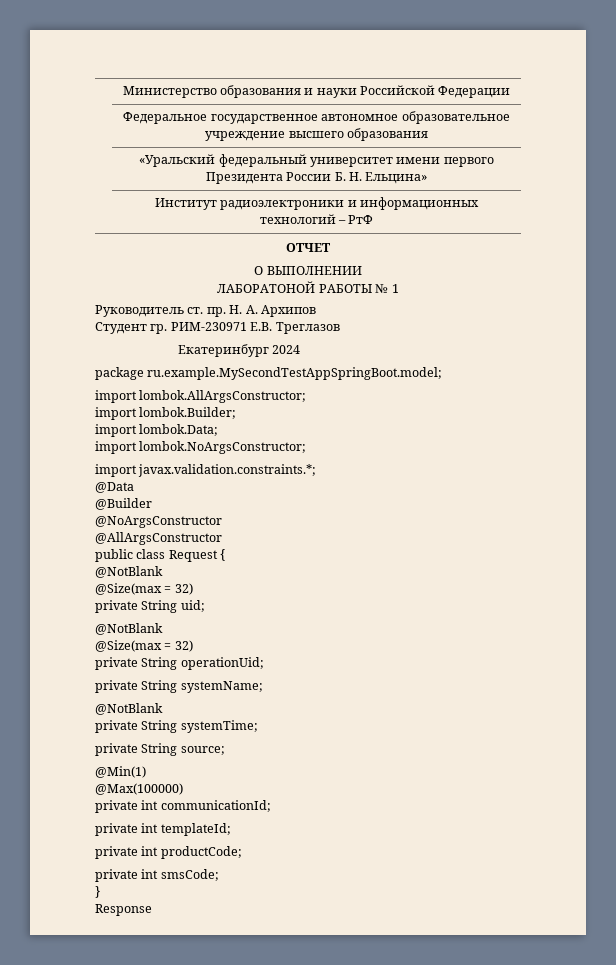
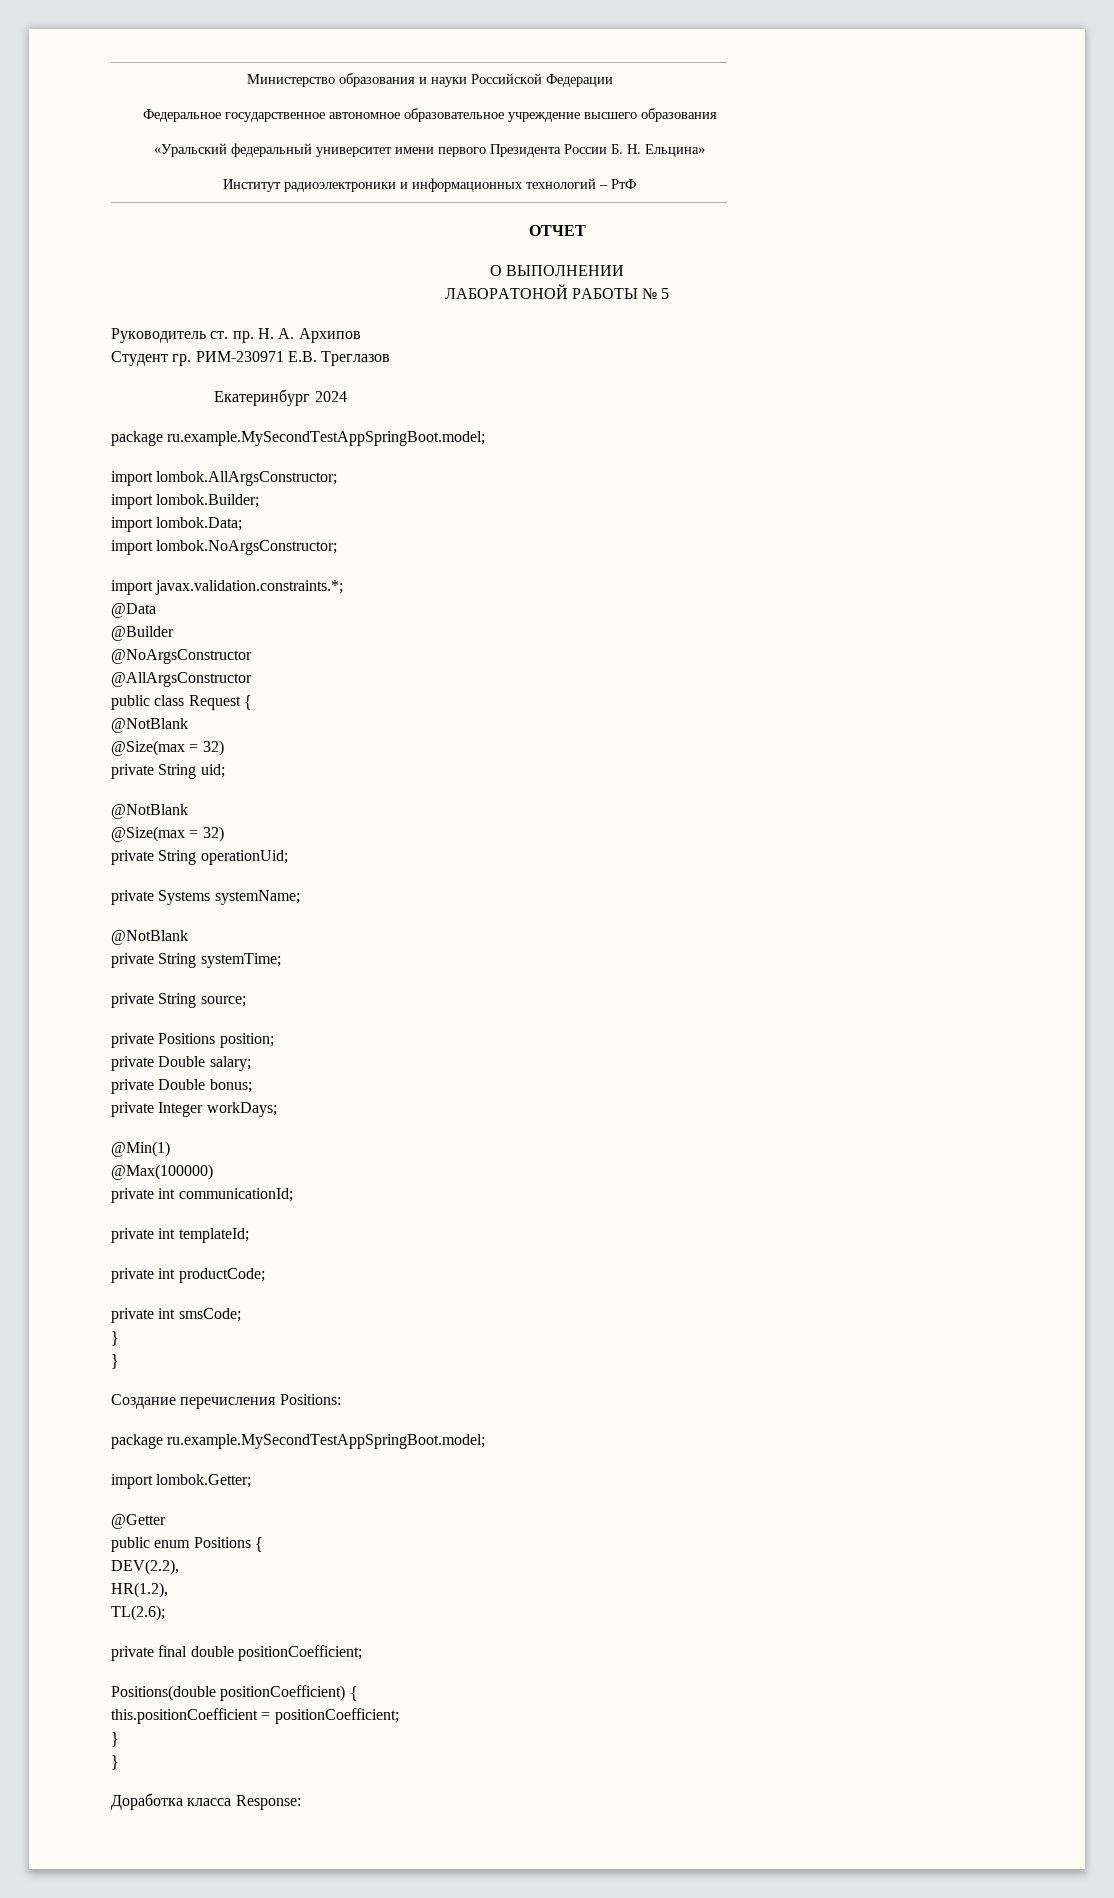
[391,284,399,293] 1 -> [661,288,670,299] 5
[141,680,178,693] String -> [158,890,211,905] Systems
(225, 750) none -> [111,1033,274,1048] [111,1056,251,1071] [111,1079,252,1094] [111,1102,277,1117] // private Positions position; // private Double salary; // private Double bonus; // private Integer workDays;
[95,904,152,916] Response -> [111,1354,119,1369] [111,1394,341,1409] [111,1434,486,1449] [111,1474,252,1489] [111,1514,166,1529] [111,1537,263,1552] [111,1559,179,1575] [111,1582,168,1598] [111,1605,165,1621] [111,1645,362,1661] [111,1685,358,1701] [111,1708,399,1724] [111,1732,119,1747] [111,1755,119,1770] [111,1793,301,1810] } // Создание перечисления Positions: // package ru.example.MySecondTestAppSpringBoot.model; // import lombok.Getter; // @Getter // public enum Positions { // DEV(2.2), // HR(1.2), // TL(2.6); // private final double positionCoefficient; // Positions(double positionCoefficient) { // this.positionCoefficient = positionCoefficient; // } // } // Доработка класса Response:

